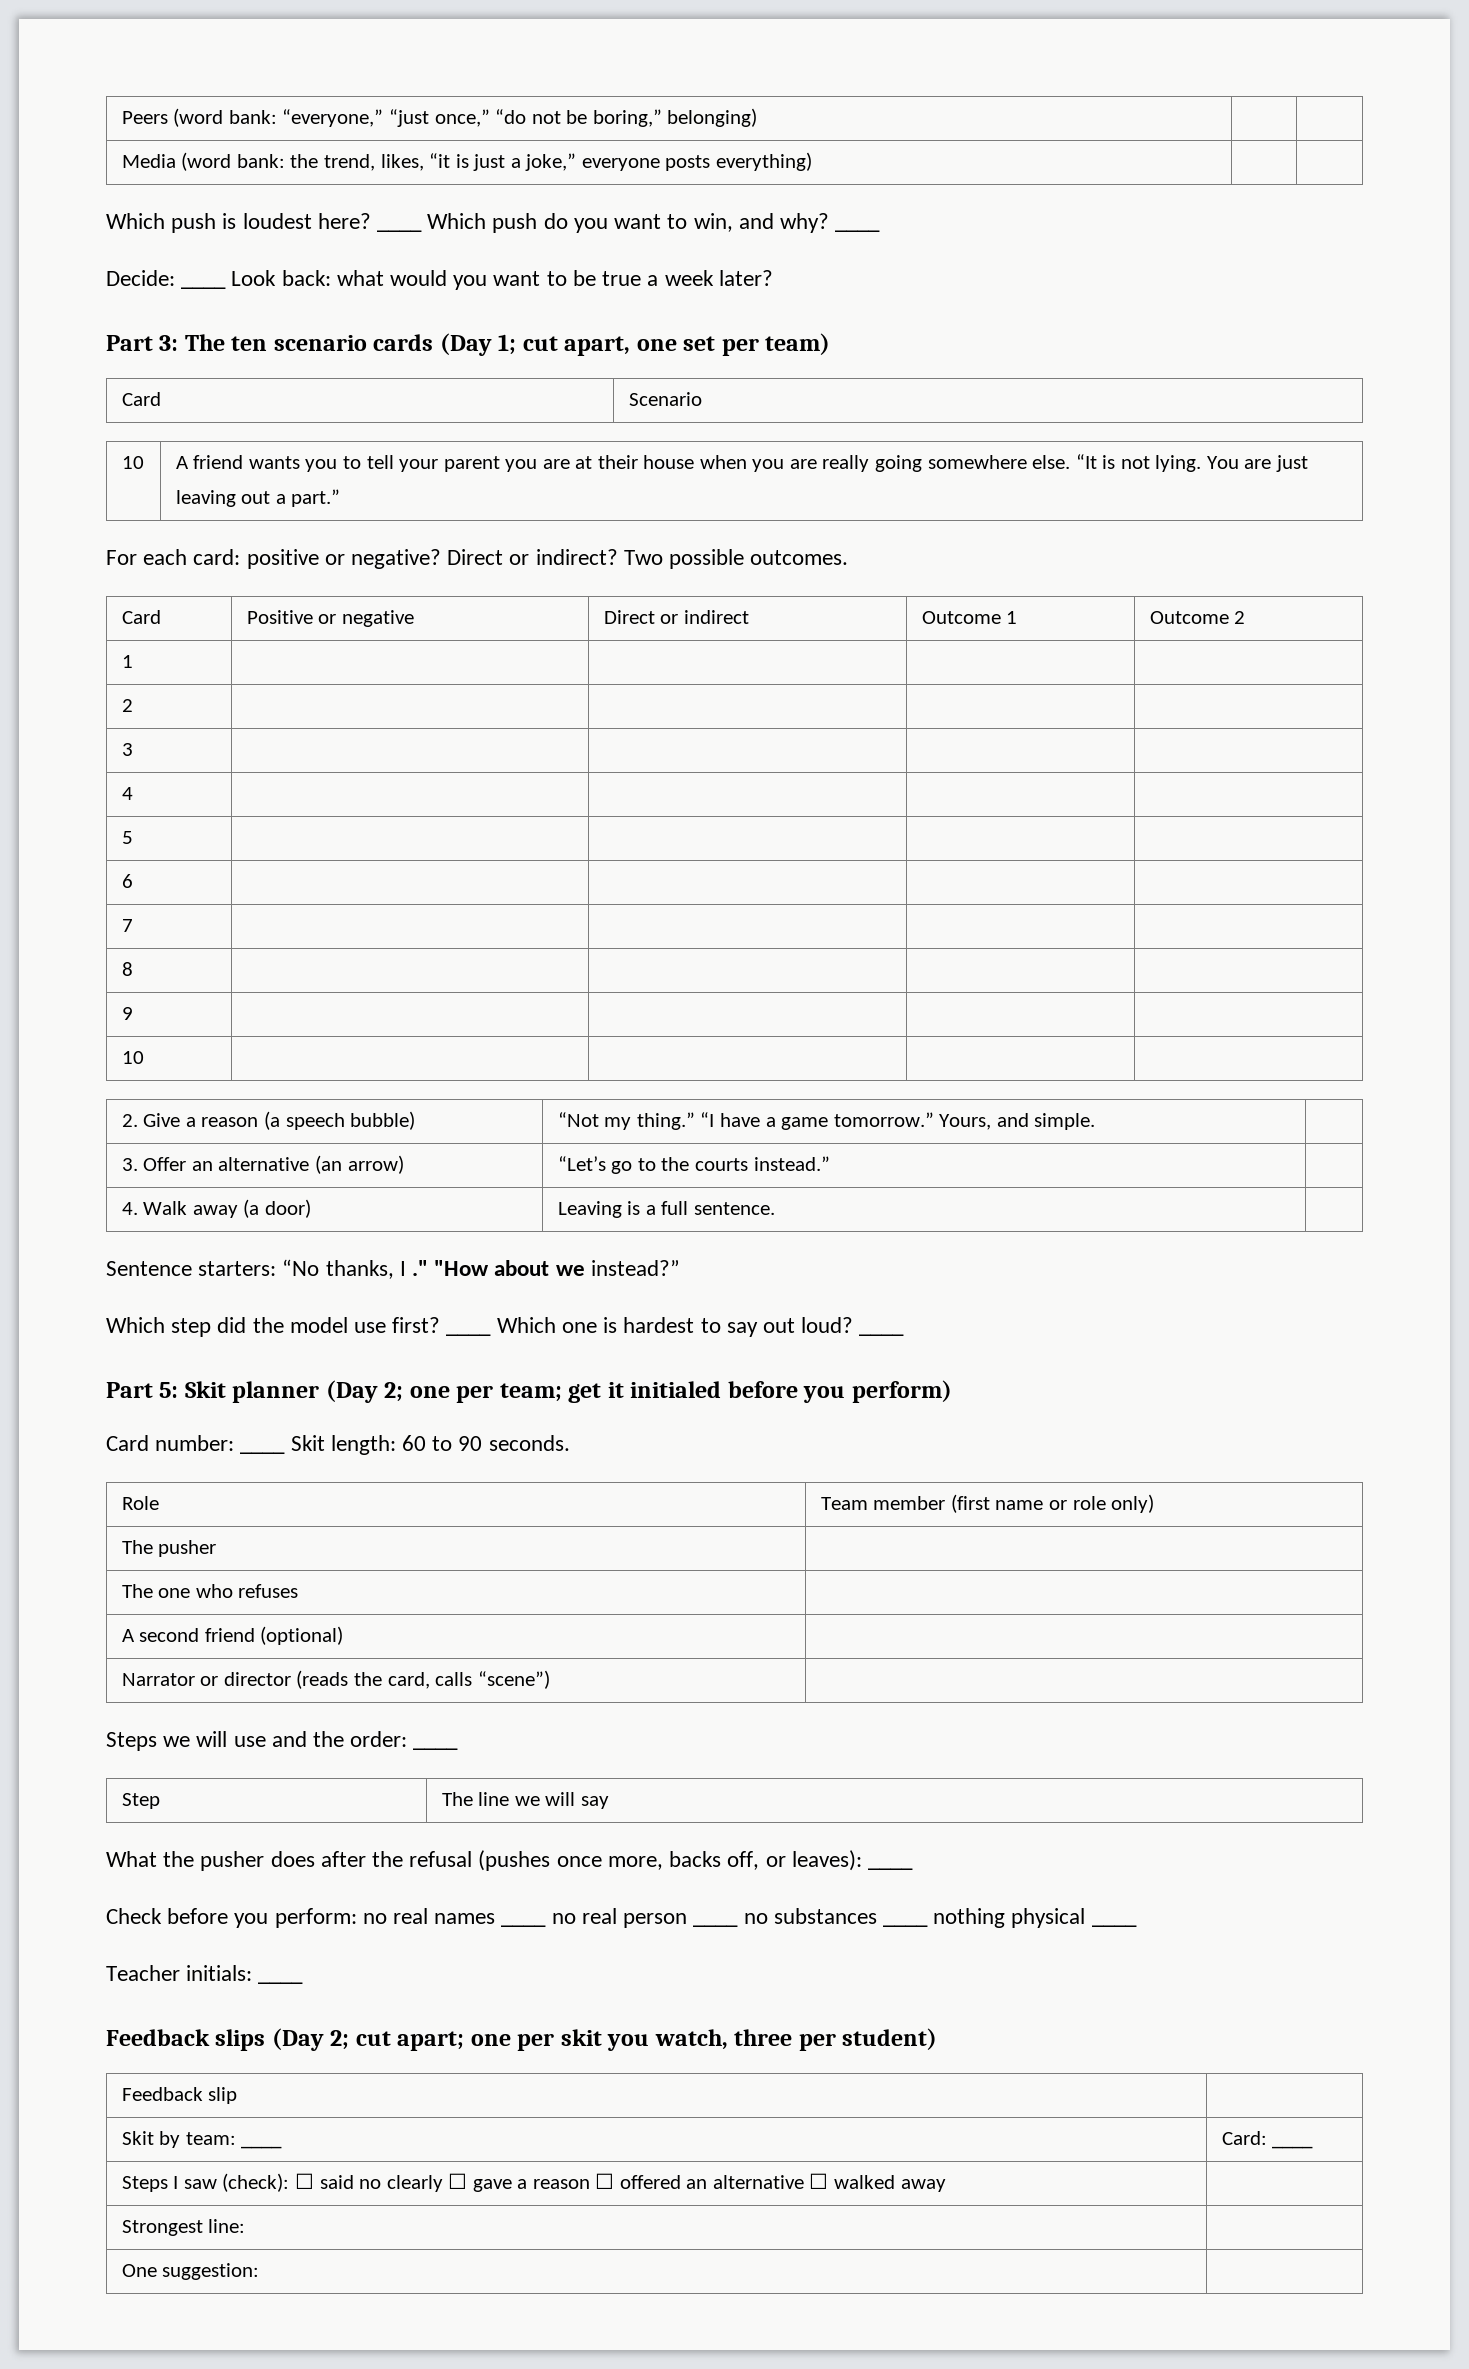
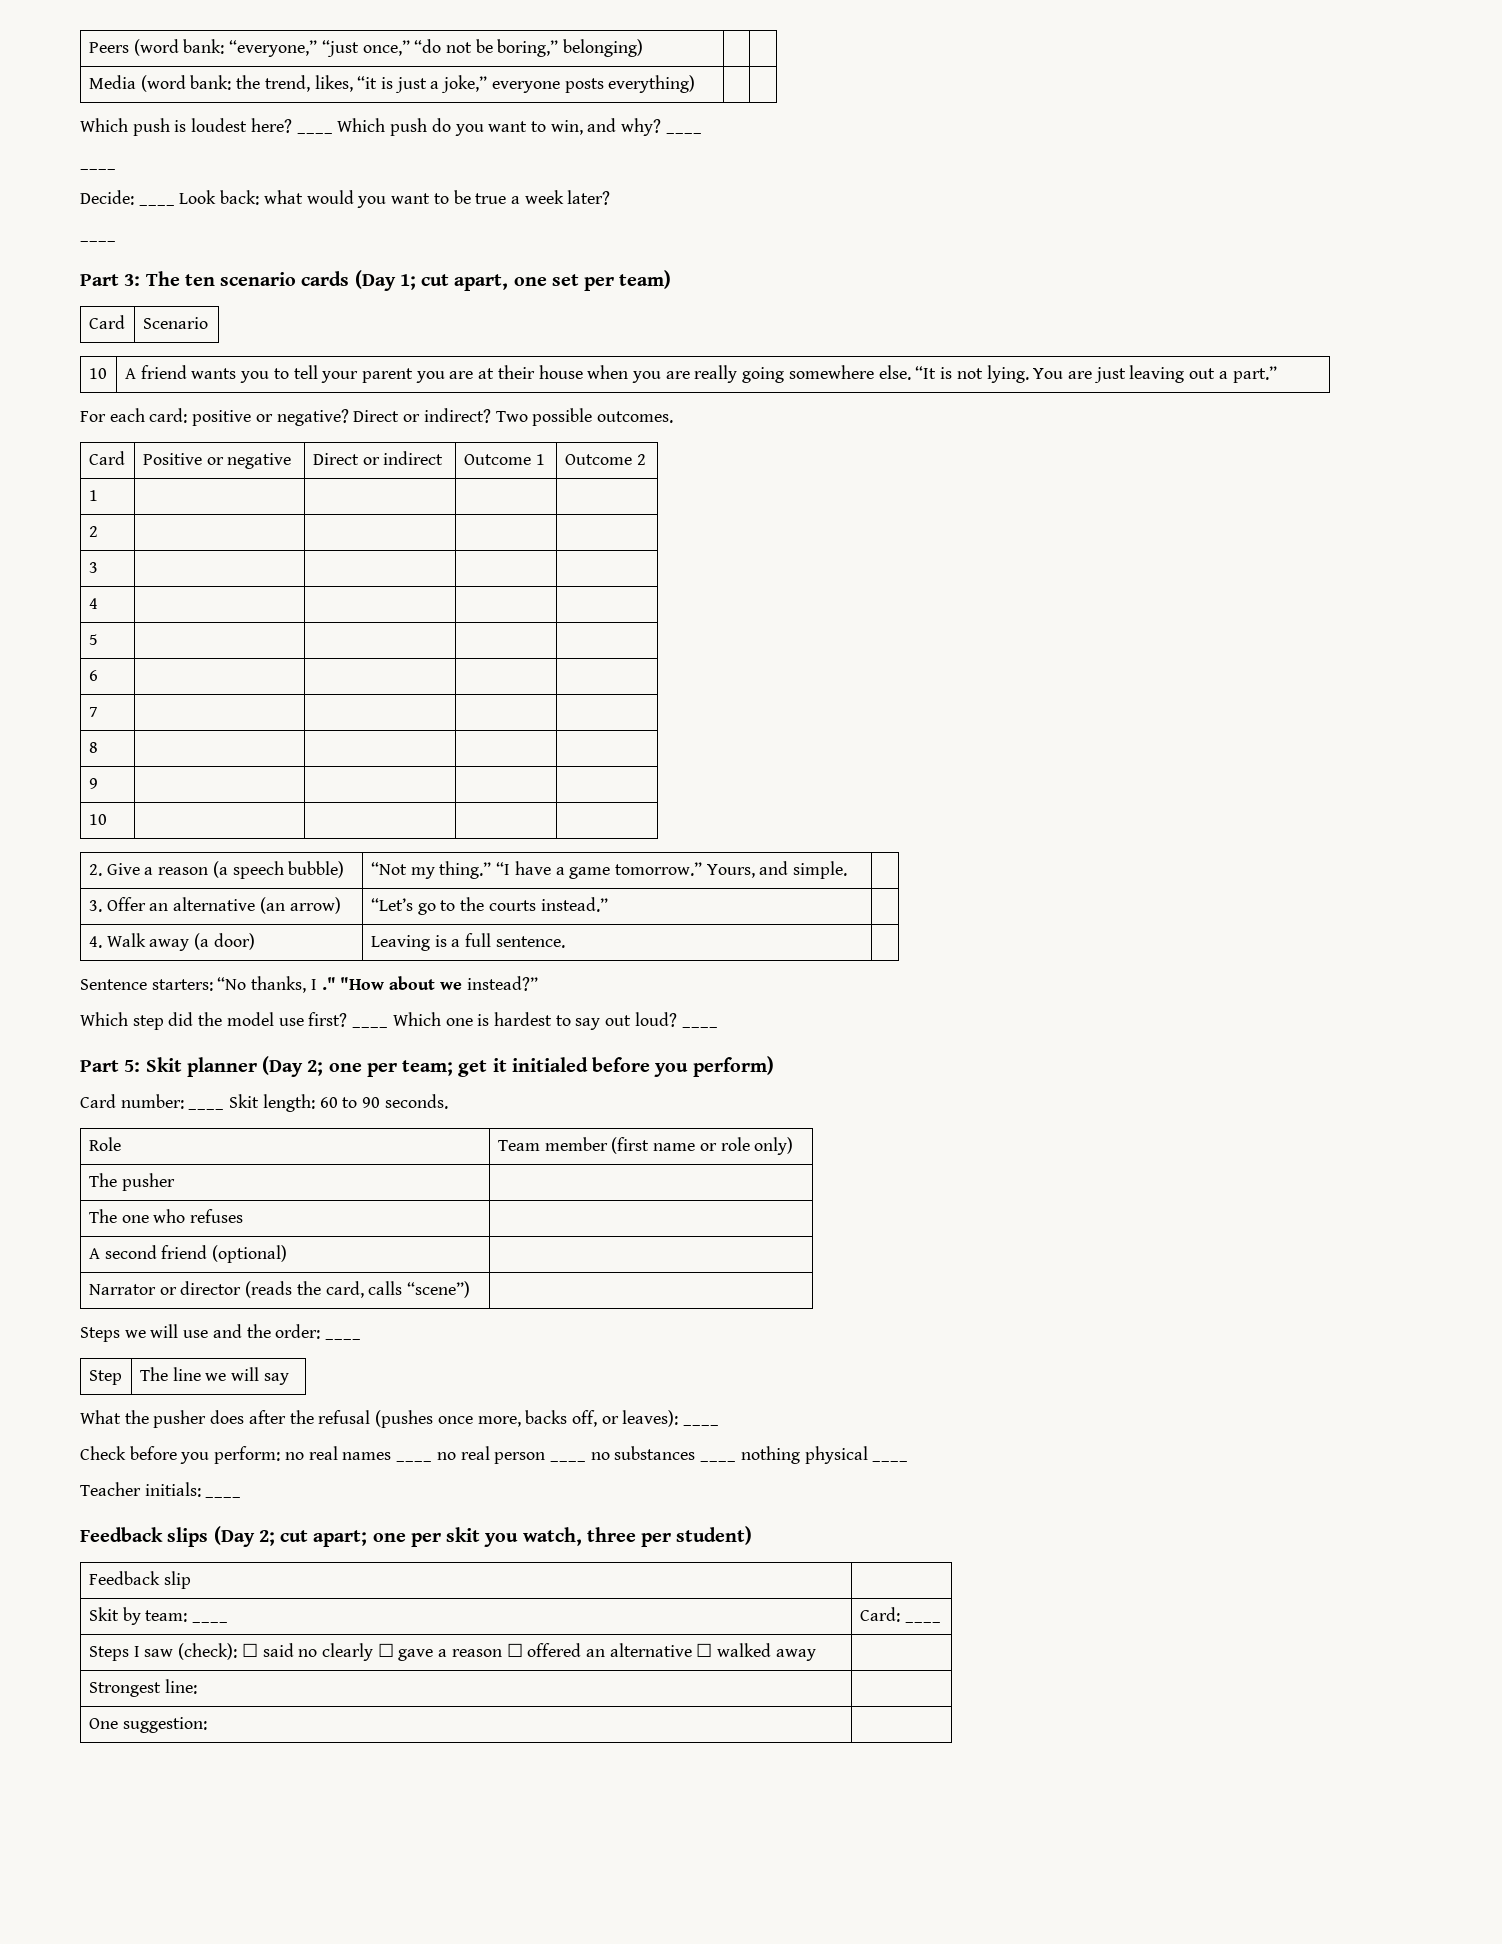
(881, 230) none -> [80,168,116,170] // ____
(773, 278) none -> [80,240,116,242] // ____

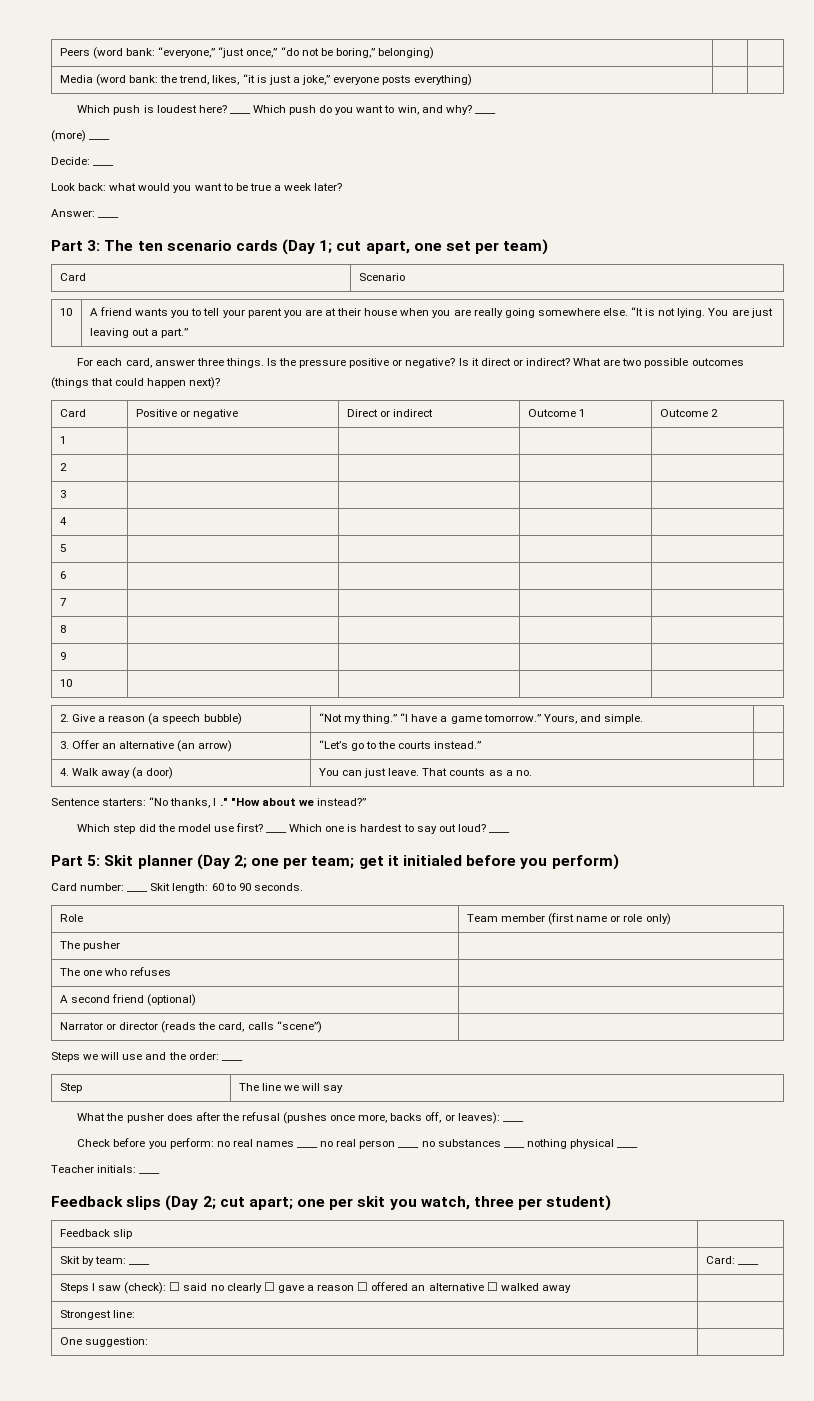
(702, 133) none -> [51,130,86,142] (more)
(175, 205) none -> (115, 165) //
(611, 197) none -> [51,209,95,217] Answer:
[149,408,673,426] card: positive or negative? Direct or indirect? Two possible outcomes. -> [125,358,744,368] [51,377,221,389] card, answer three things. Is the pressure positive or negative? Is it direct or indirect? What are two possible outcomes (things that could happen next)?
[370,933,565,951] Leaving is a full sentence. -> [318,768,532,778] You can just leave. That counts as a no.

